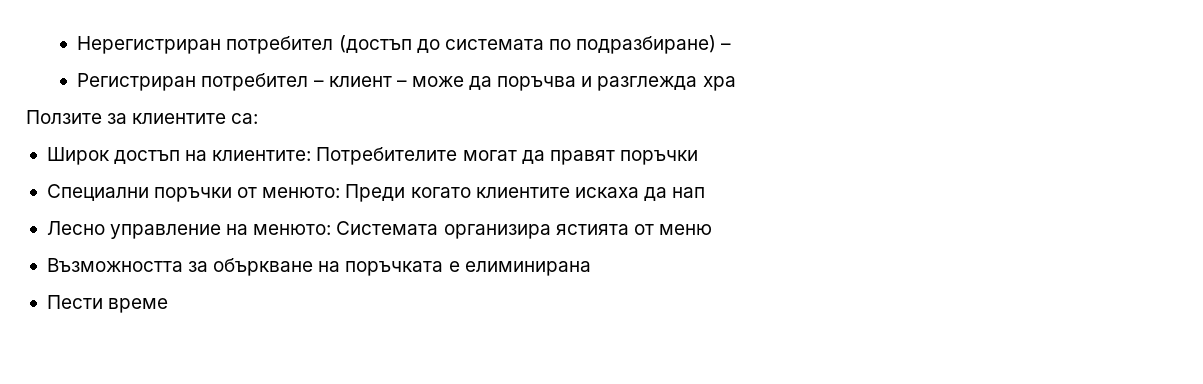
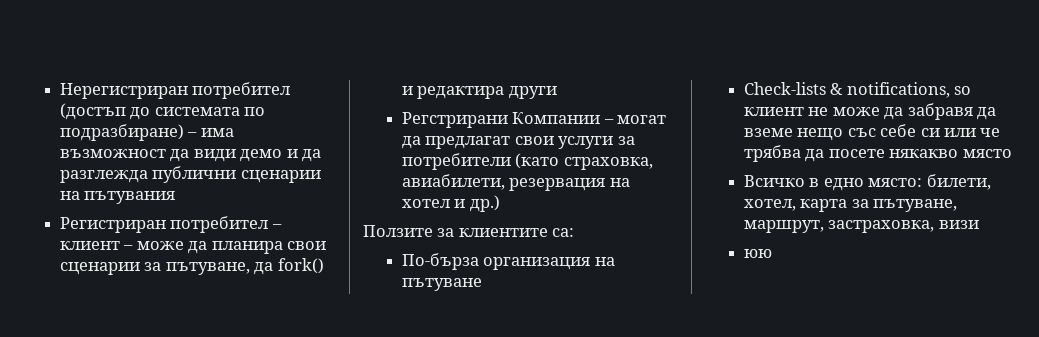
(732, 46) none -> [200,128,234,137] [59,149,322,162] [59,166,321,183] [59,191,176,204] има възможност да види демо и да разглежда публични сценарии на пътувания
[497,76,736,91] [26,110,259,124] [46,147,698,165] [46,184,706,202] [46,221,712,239] [46,258,591,276] [46,295,169,313] поръчва и разглежда хра // Ползите за клиентите са: // Широк достъп на клиентите: Потребителите могат да правят поръчки // Специални поръчки от менюто: Преди когато клиентите искаха да нап // Лесно управление на менюто: Системата организира ястията от меню // Възможността за объркване на поръчката е елиминирана // Пести време -> [211,241,327,254] [59,258,324,275] [401,86,557,99] [401,112,667,128] [401,136,635,149] [401,153,653,170] [401,174,630,191] [401,195,500,212] [363,225,575,237] [401,253,615,270] [401,278,482,291] [743,82,972,98] [743,103,997,120] [743,124,1001,141] [743,145,1012,162] [743,174,991,191] [743,199,958,212] [743,220,979,233] [743,249,772,258] планира свои сценарии за пътуване, да fork() и редактира други // Регстрирани Компании – могат да предлагат свои услуги за потребители (като страховка, авиабилети, резервация на хотел и др.) // Ползите за клиентите са: // По-бърза организация на пътуване // Check-lists & notifications, so клиент не може да забравя да вземе нещо със себе си или че трябва да посете някакво място // Всичко в едно място: билети, хотел, карта за пътуване, маршрут, застраховка, визи // юю

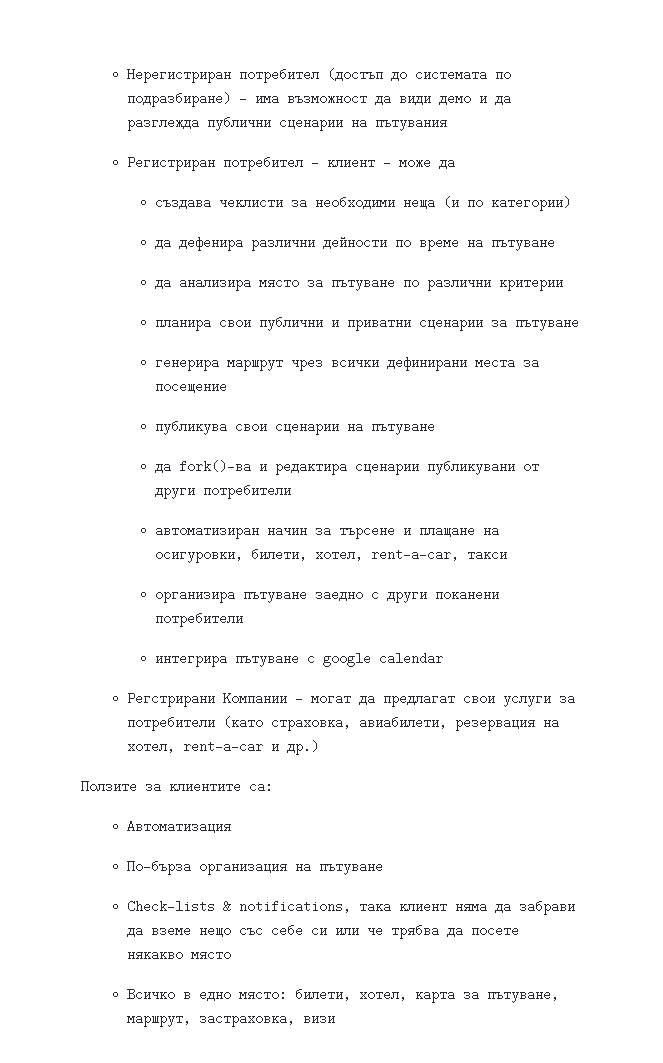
[211,241,327,254] [59,258,324,275] [401,86,557,99] планира свои сценарии за пътуване, да fork() и редактира други -> [155,194,572,211] [155,234,556,251] [155,274,564,291] [155,314,580,331] [155,354,540,371] [155,378,228,394] [155,418,436,435] [155,458,540,475] [155,482,292,499] [155,522,500,539] [155,546,508,563] [155,586,500,603] [155,610,244,627] [155,650,444,667] // създава чеклисти за необходими неща (и по категории) // да дефенира различни дейности по време на пътуване // да анализира място за пътуване по различни критерии // планира свои публични и приватни сценарии за пътуване // генерира маршрут чрез всички дефинирани места за посещение // публикува свои сценарии на пътуване // да fork()-ва и редактира сценарии публикувани от други потребители // автоматизиран начин за търсене и плащане на осигуровки, билети, хотел, rent-a-car, такси // организира пътуване заедно с други поканени потребители // интегрира пътуване с google calendar
[401,199,450,208] хотел -> [126,738,263,754] хотел, rent-a-car
(575, 232) none -> [126,818,231,834] // Автоматизация
[954,86,972,95] [743,103,973,120] so клиент не може да забравя -> [358,898,575,915] така клиент няма да забрави
[743,249,772,258] // юю -> (335, 1018) none

